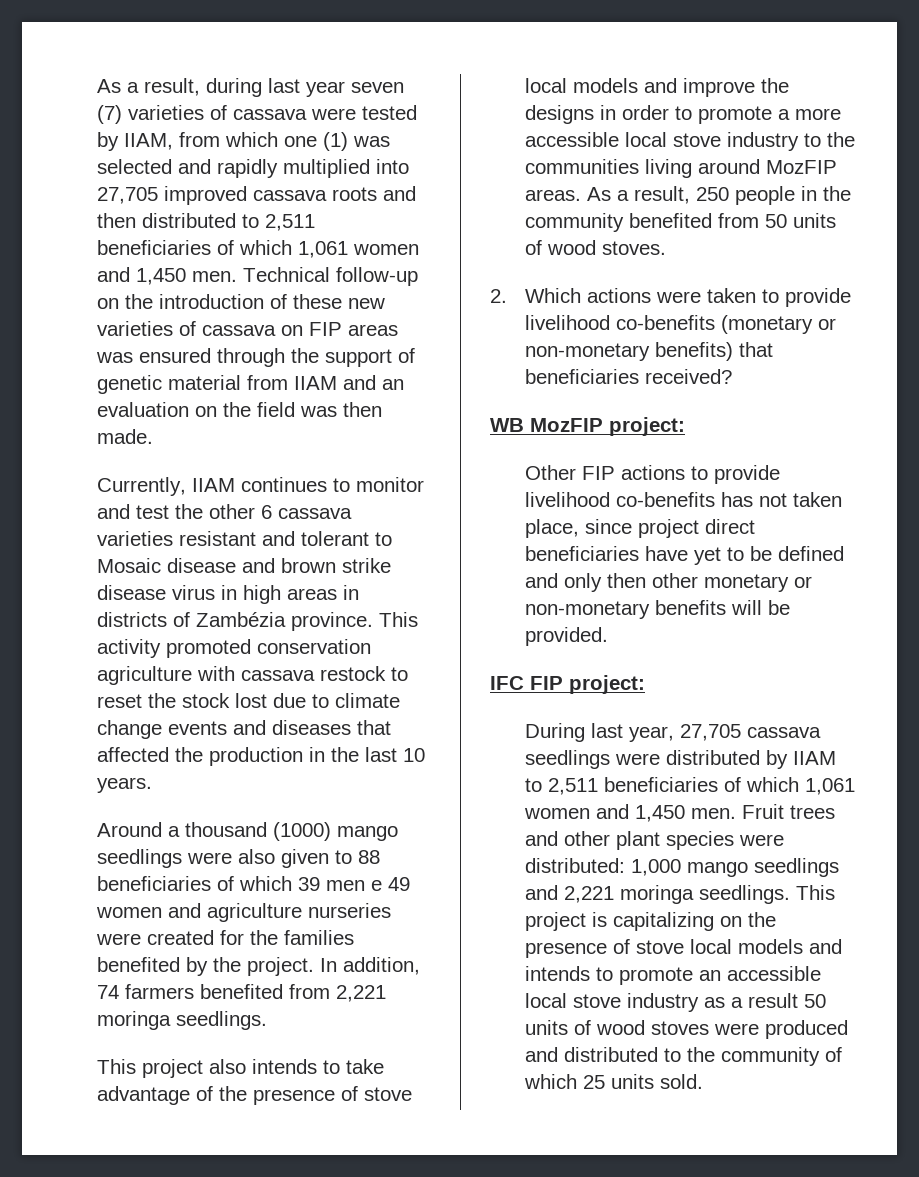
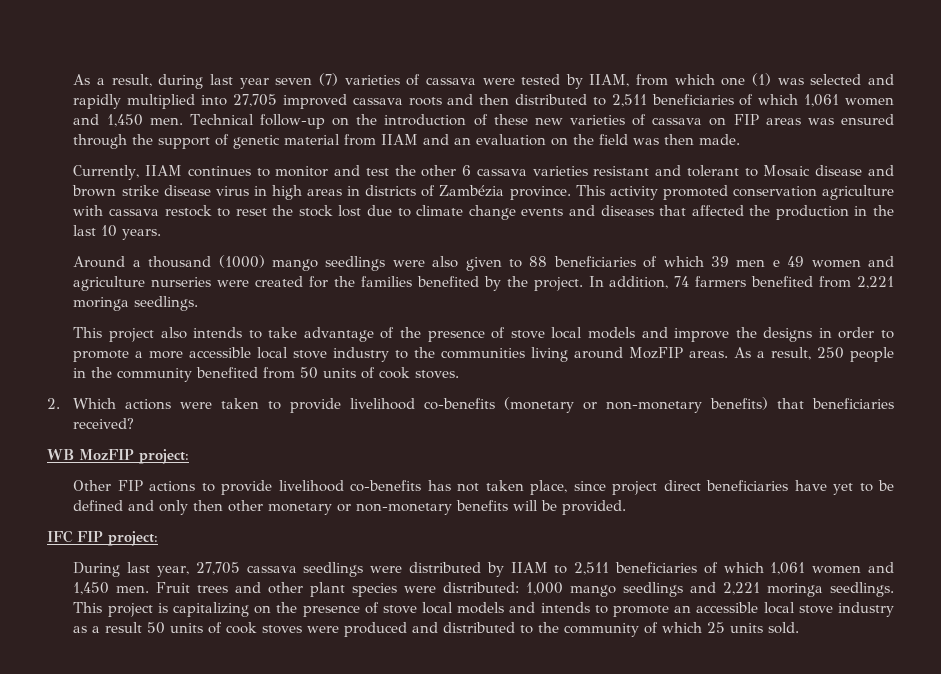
[546,240,596,255] wood -> [379,367,411,379] cook
[595,1020,645,1035] wood -> [226,622,258,634] cook

